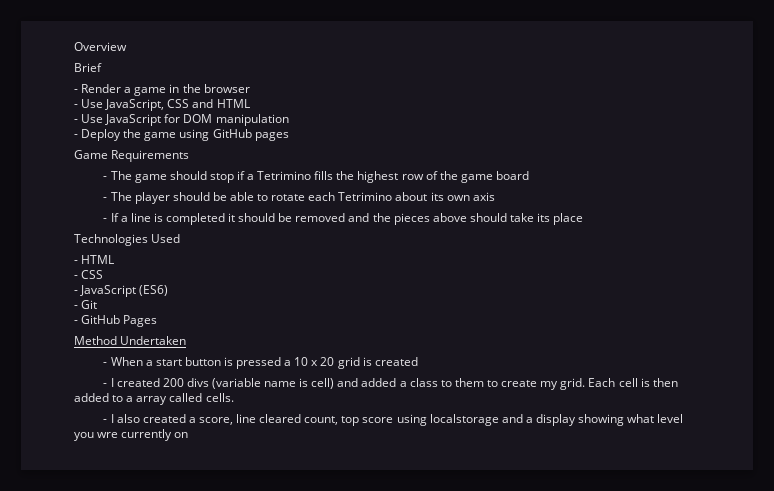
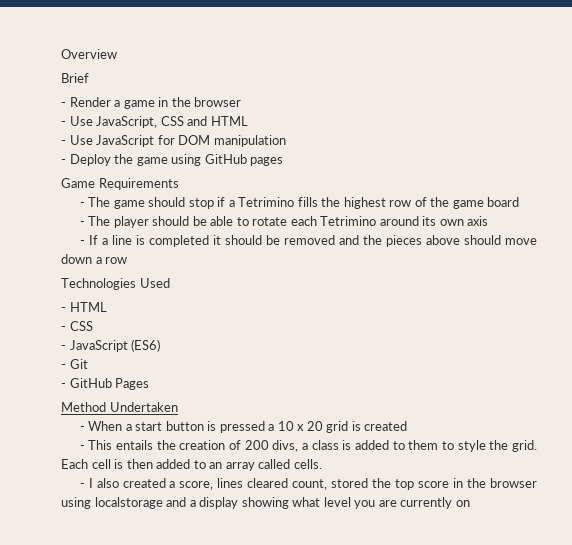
[395,192,428,201] about -> [379,216,419,226] around
[509,213,584,225] take its place -> [505,238,538,245] [61,254,128,264] move down a row
[110,378,438,389] I created 200 divs (variable name is cell) and added a class -> [88,440,389,452] This entails the creation of 200 divs, a class is added
[501,380,559,390] create my -> [457,440,509,452] style the
[126,396,134,402] a -> [209,462,223,469] an
[236,414,257,423] line -> [217,478,244,488] lines
[341,416,394,426] top score -> [331,478,538,490] stored the top score in the browser
[97,432,119,438] wre -> [378,500,397,507] are

